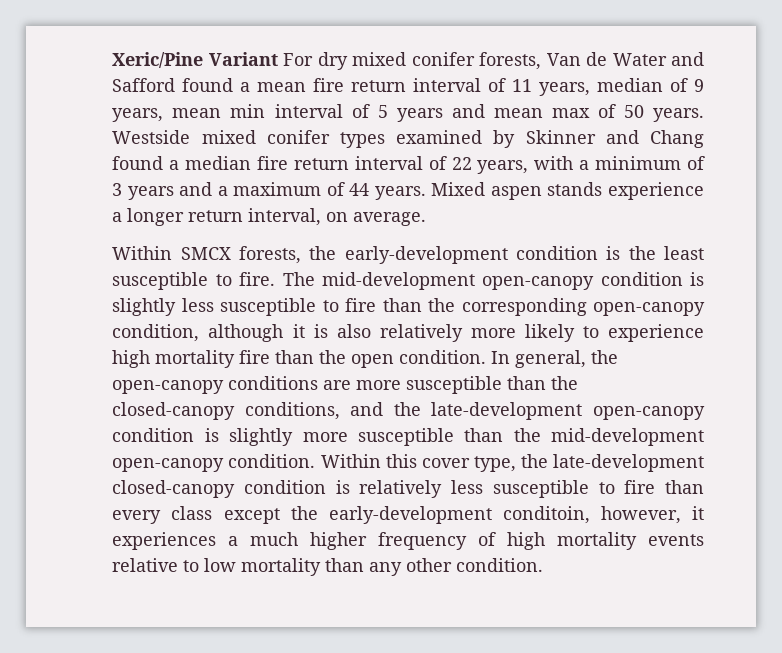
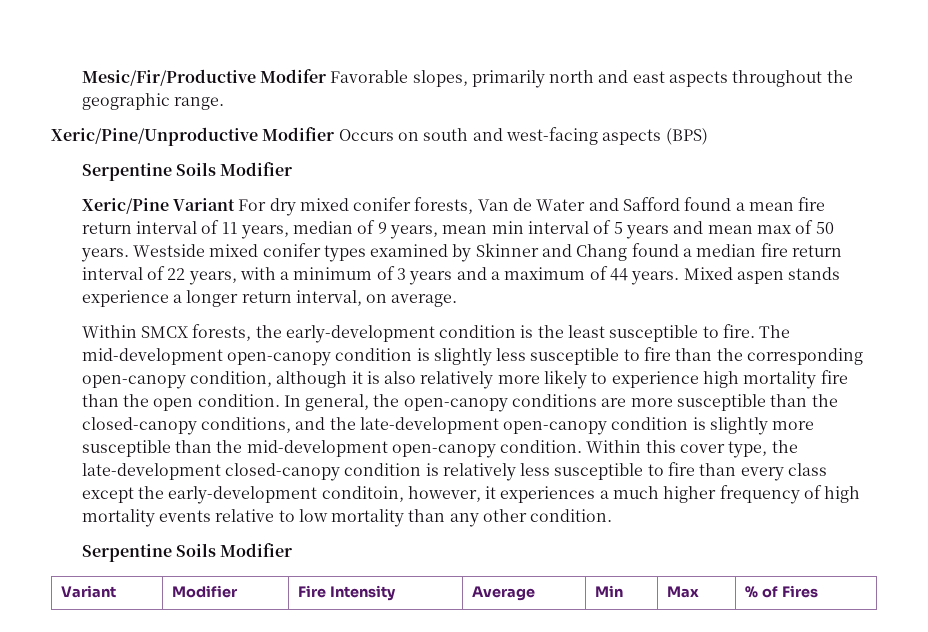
(112, 60) none -> [81,69,853,88] [81,93,224,110] [51,127,708,146] [81,162,293,181] Mesic/Fir/Productive Modifer Favorable slopes, primarily north and east aspects throughout the geographic range. // Xeric/Pine/Unproductive Modifier Occurs on south and west-facing aspects (BPS) // Serpentine Soils Modifier //
(544, 565) none -> [81,543,293,562] [61,585,117,598] [172,585,238,598] [298,585,397,601] [472,586,536,601] [595,585,624,597] [667,586,700,598] [745,585,819,598] // Serpentine Soils Modifier // Variant | Modifier | Fire Intensity | Average | Min | Max | % of Fires

